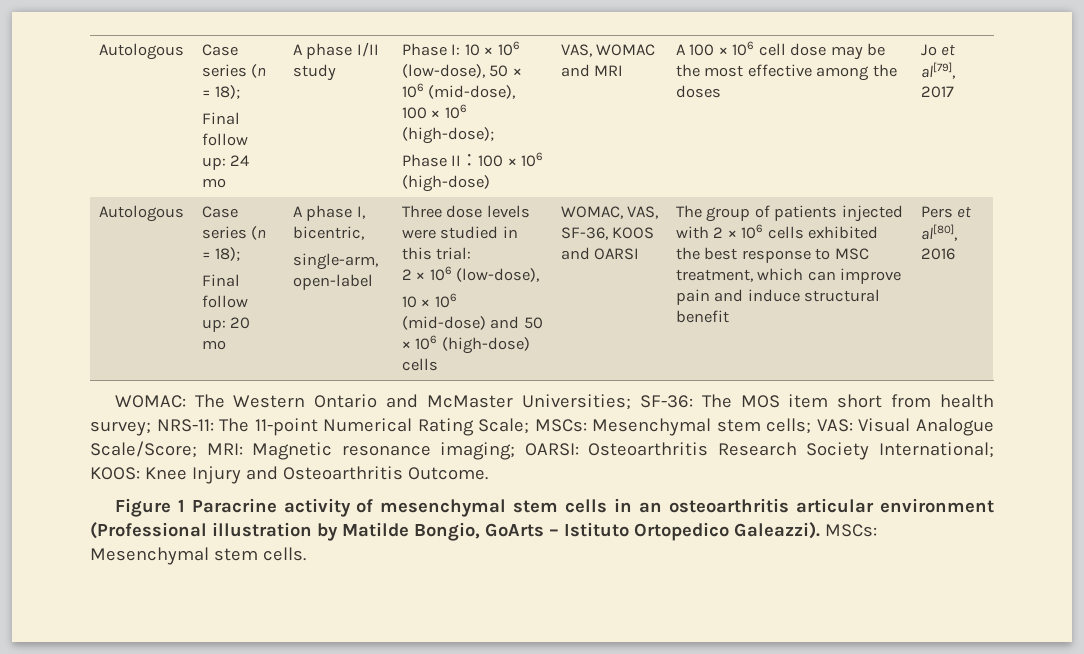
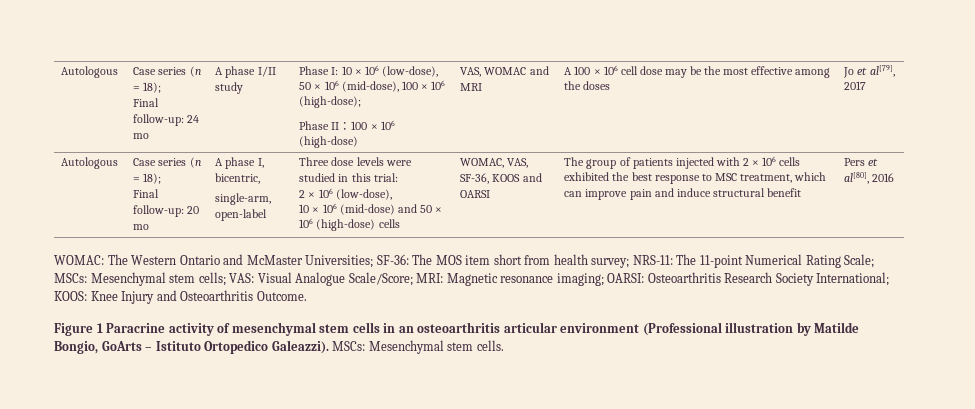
[98,43,184,60] [201,44,238,56] [201,64,267,78] [201,85,241,99] [201,112,240,125] [201,133,248,146] [201,157,226,170] Autologous | Case series (n = 18); // Final follow up: -> [61,66,119,78] [133,66,201,77] [133,82,162,93] [133,98,160,107] [133,114,185,126] Autologous | Case series (n = 18); // Final follow-up:
[201,295,248,308] [201,319,226,332] follow up: -> [133,205,185,217] follow-up:

